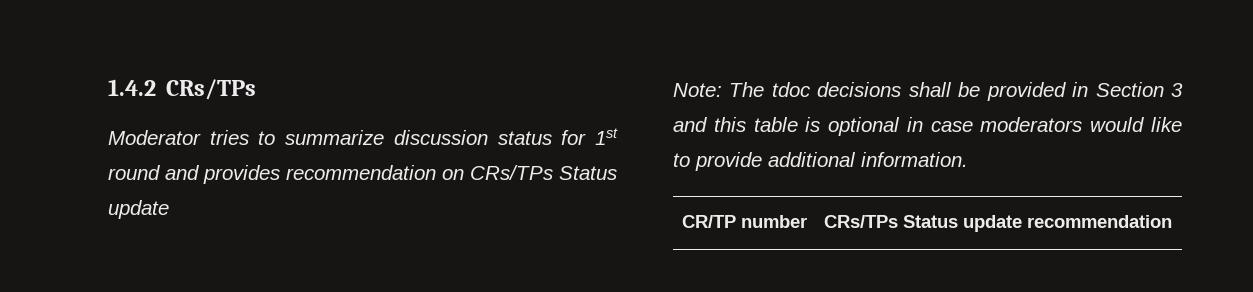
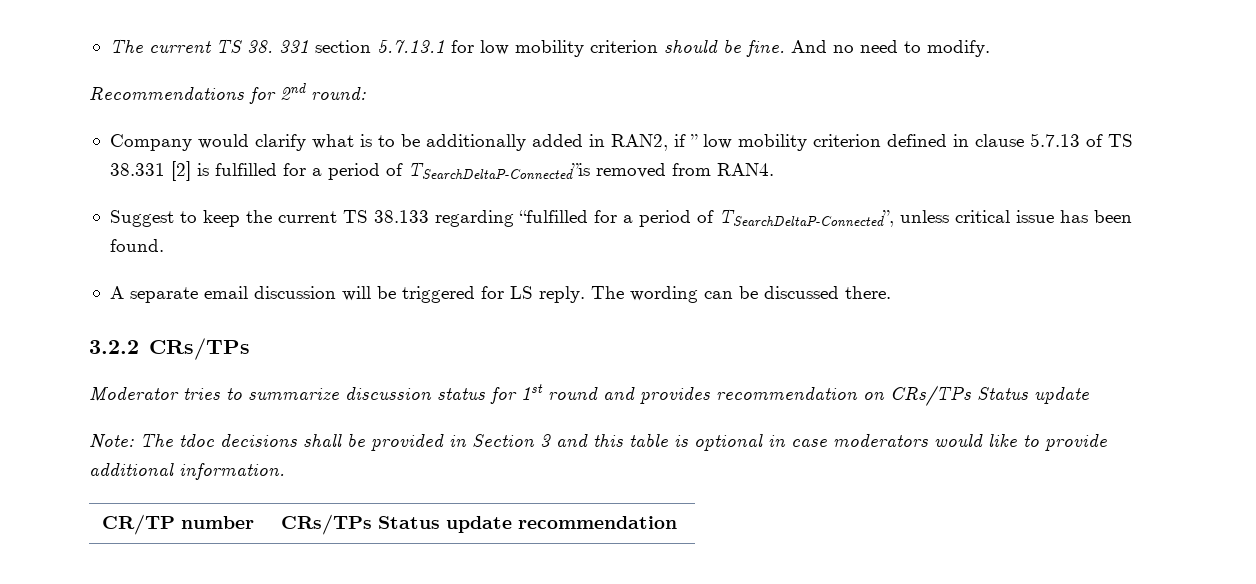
[108,79,156,96] 1.4.2 -> [109,39,990,57] [89,83,366,104] [109,133,1133,151] [109,161,774,181] [109,209,1132,227] [109,239,164,252] [109,286,891,303] [89,340,139,354] The current TS 38. 331 section 5.7.13.1 for low mobility criterion should be fine. And no need to modify. // Recommendations for 2nd round: // Company would clarify what is to be additionally added in RAN2, if ” low mobility criterion defined in clause 5.7.13 of TS 38.331 [2] is fulfilled for a period of TSearchDeltaP-Connected”is removed from RAN4. // Suggest to keep the current TS 38.133 regarding “fulfilled for a period of TSearchDeltaP-Connected”, unless critical issue has been found. // A separate email discussion will be triggered for LS reply. The wording can be discussed there. // 3.2.2

